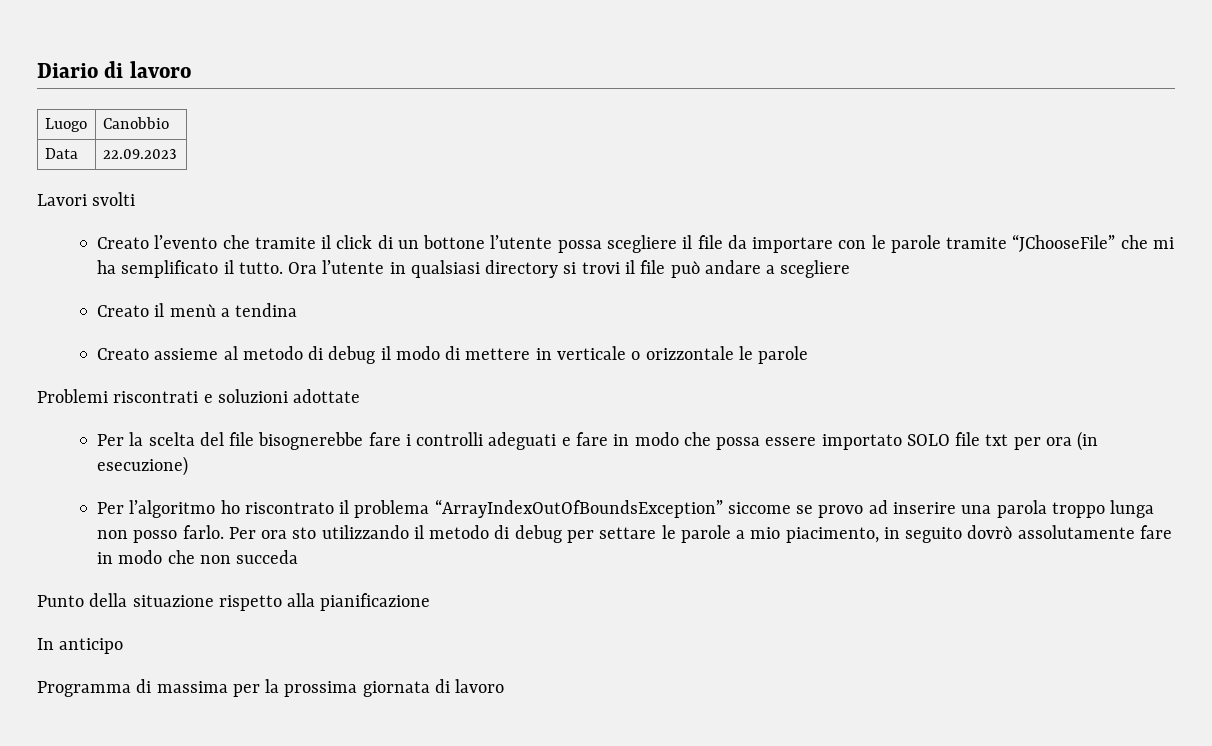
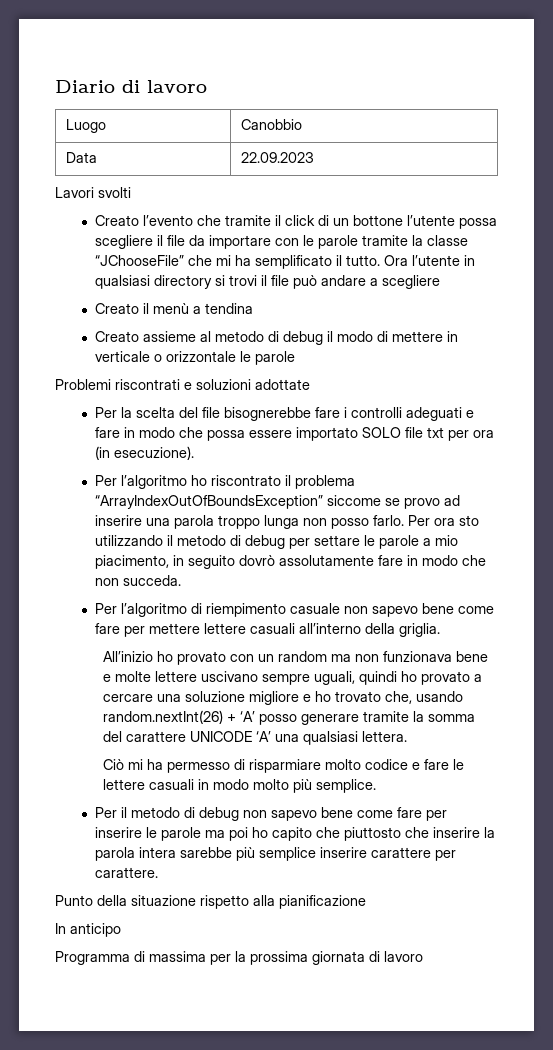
(1008, 243) none -> [412,235,469,246] la classe
[97,456,189,476] esecuzione) -> [114,446,195,460] esecuzione).
[236,550,299,564] succeda -> [123,575,182,586] [95,603,495,617] [95,623,441,637] [103,651,489,665] [103,671,483,685] [103,691,464,705] [103,710,476,725] [103,731,408,745] [103,759,465,773] [103,779,377,793] [95,807,448,821] [95,827,496,841] [95,847,457,861] [95,867,159,878] succeda. // Per l’algoritmo di riempimento casuale non sapevo bene come fare per mettere lettere casuali all’interno della griglia. // All’inizio ho provato con un random ma non funzionava bene e molte lettere uscivano sempre uguali, quindi ho provato a cercare una soluzione migliore e ho trovato che, usando random.nextInt(26) + ‘A’ posso generare tramite la somma del carattere UNICODE ‘A’ una qualsiasi lettera. // Ciò mi ha permesso di risparmiare molto codice e fare le lettere casuali in modo molto più semplice. // Per il metodo di debug non sapevo bene come fare per inserire le parole ma poi ho capito che piuttosto che inserire la parola intera sarebbe più semplice inserire carattere per carattere.

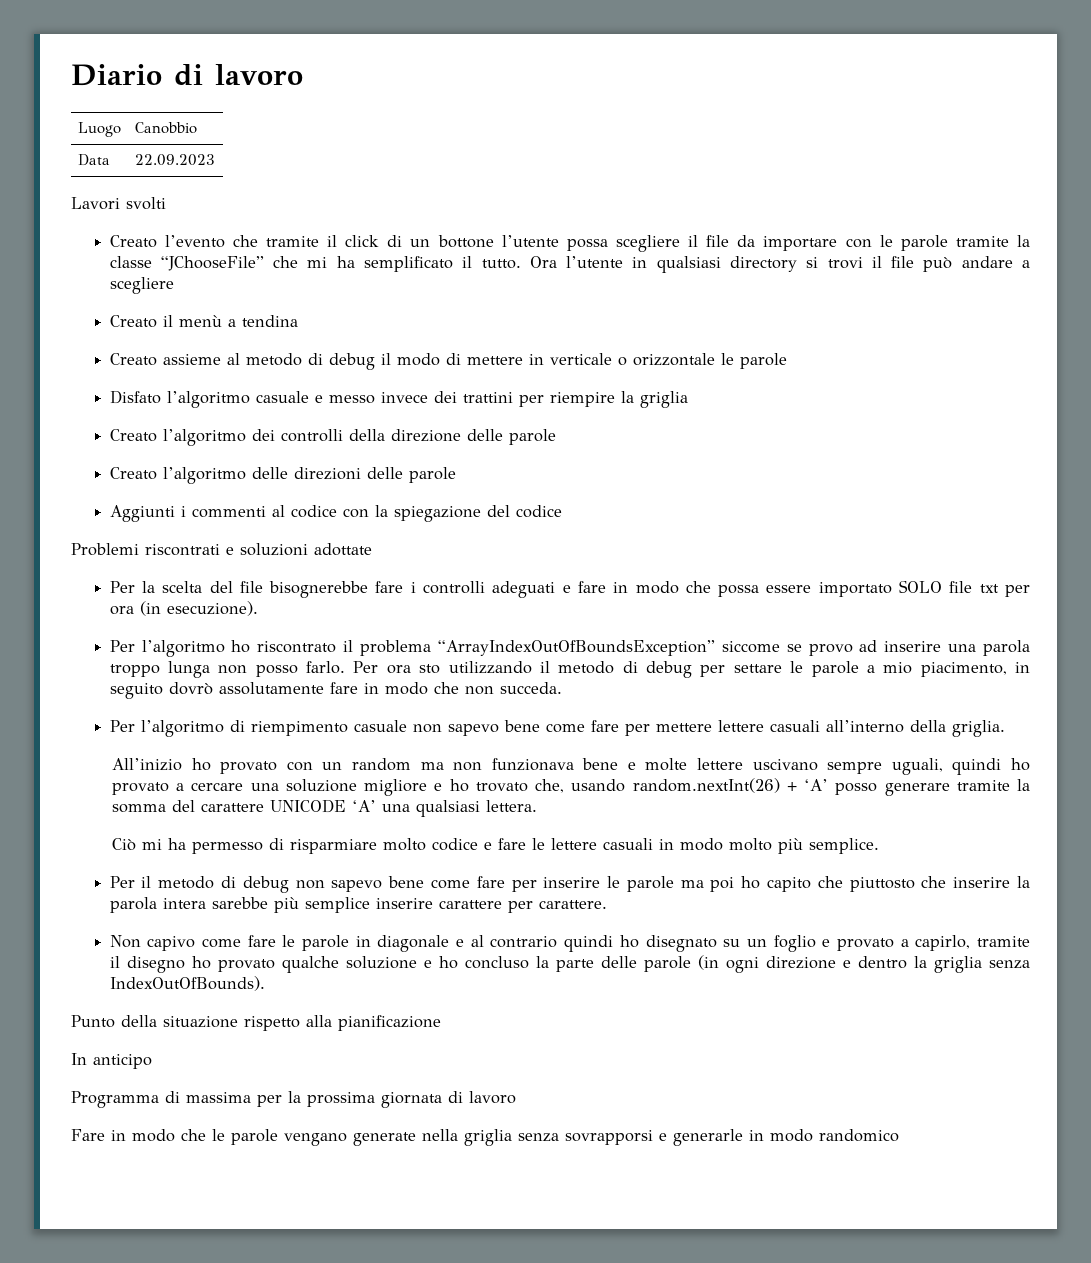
(296, 358) none -> [109,390,688,408] [109,429,556,446] [109,467,456,484] [109,505,562,522] // Disfato l’algoritmo casuale e messo invece dei trattini per riempire la griglia // Creato l’algoritmo dei controlli della direzione delle parole // Creato l’algoritmo delle direzioni delle parole // Aggiunti i commenti al codice con la spiegazione del codice
(159, 872) none -> [109,935,1030,952] [109,955,1031,973] [109,976,265,991] // Non capivo come fare le parole in diagonale e al contrario quindi ho disegnato su un foglio e provato a capirlo, tramite il disegno ho provato qualche soluzione e ho concluso la parte delle parole (in ogni direzione e dentro la griglia senza IndexOutOfBounds).
(423, 956) none -> [71,1129,899,1146] // Fare in modo che le parole vengano generate nella griglia senza sovrapporsi e generarle in modo randomico

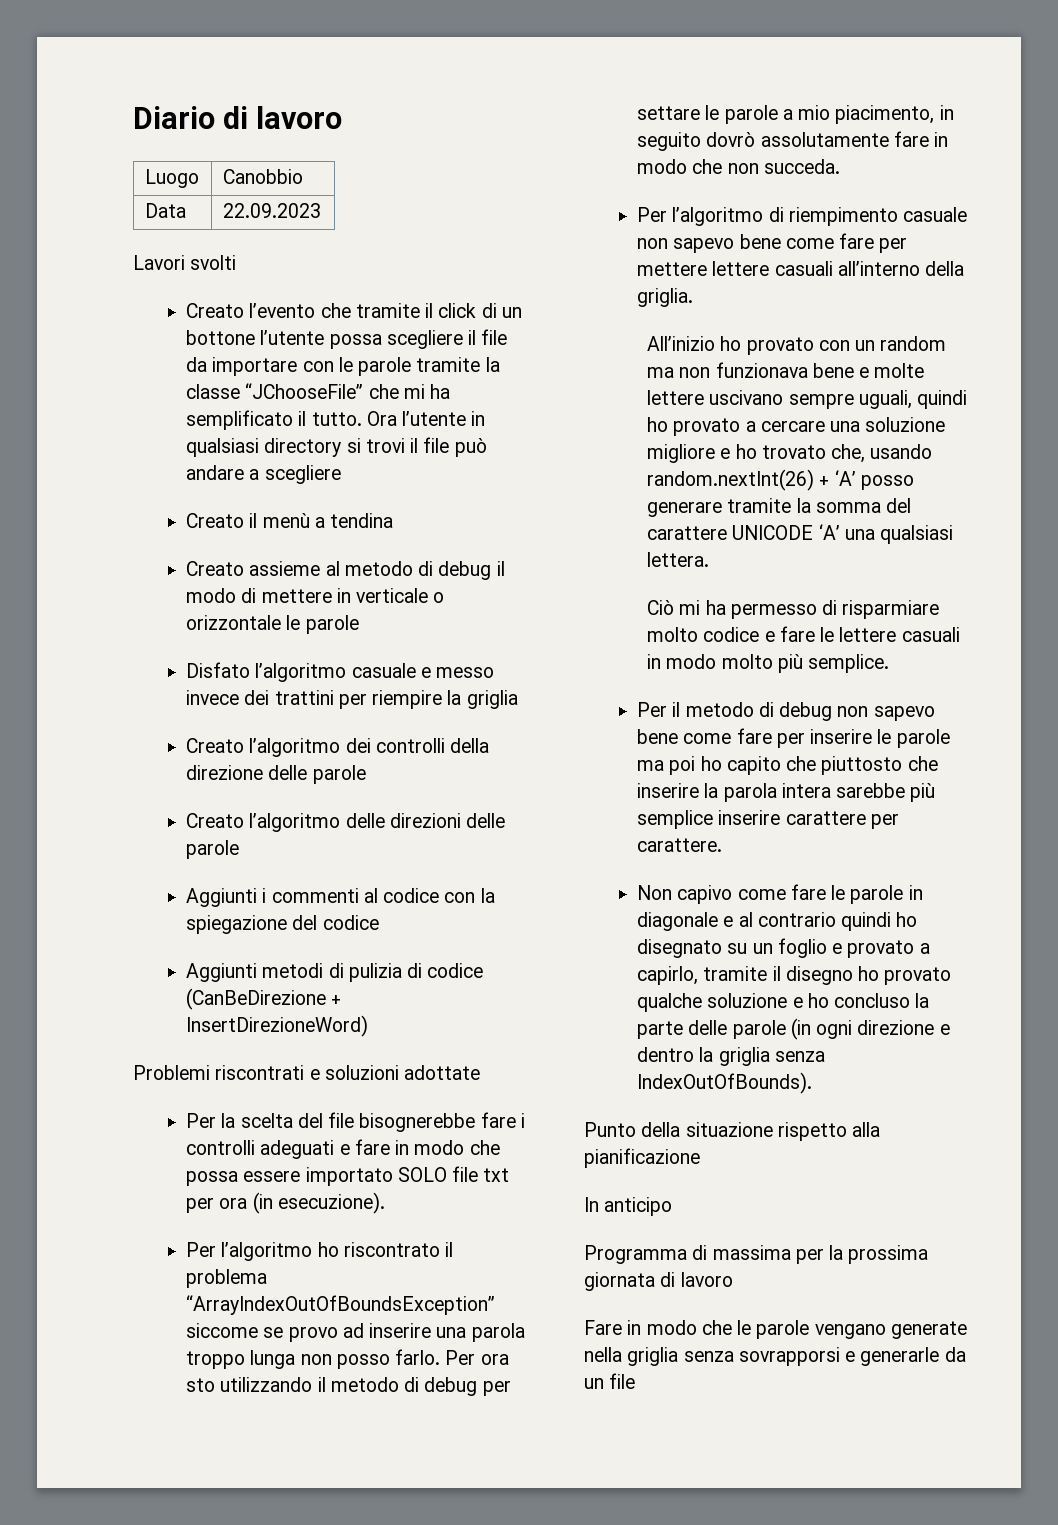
(562, 511) none -> [186,963,484,982] [186,988,342,1010] [186,1015,369,1037] // Aggiunti metodi di pulizia di codice (CanBeDirezione + InsertDirezioneWord)
[749,1129,899,1142] in modo randomico -> [944,1347,966,1362] [584,1373,636,1389] da un file

